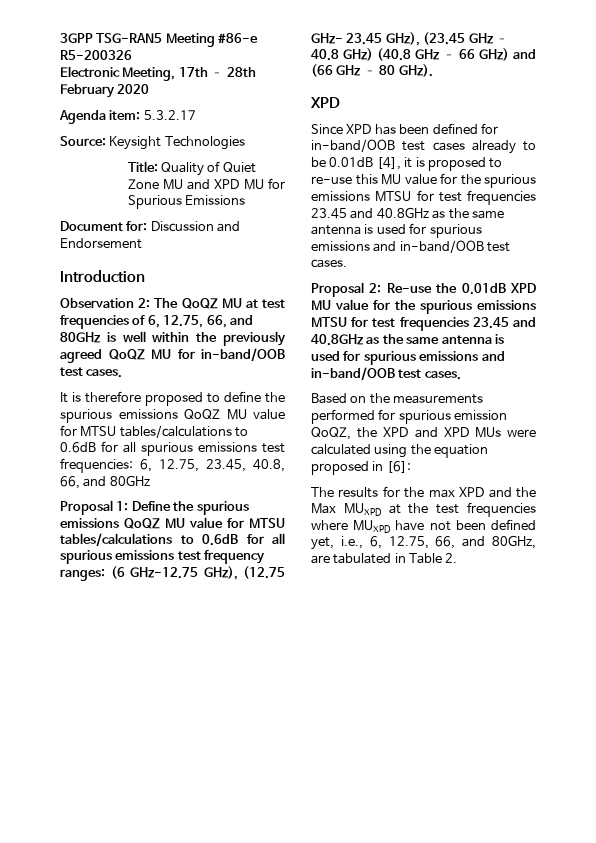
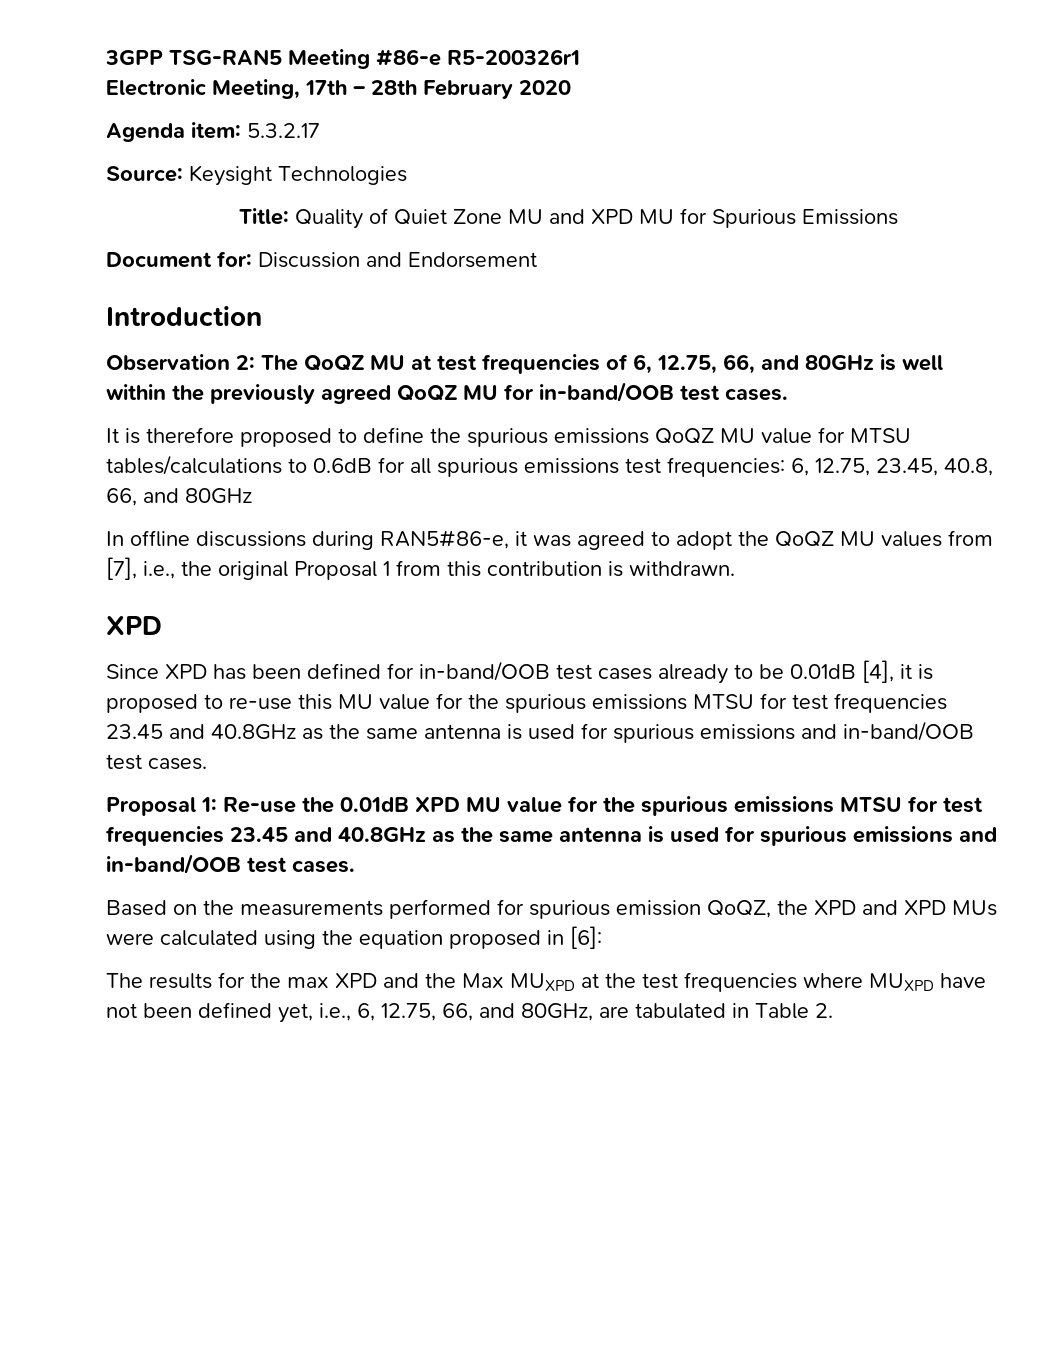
[60,50,132,60] R5-200326 -> [447,49,580,65] R5-200326r1
[60,500,249,515] [60,517,285,529] [60,533,285,547] [60,550,266,564] [60,566,285,581] [311,32,508,46] [311,48,536,61] [311,64,433,77] Proposal 1: Define the spurious emissions QoQZ MU value for MTSU tables/calculations to 0.6dB for all spurious emissions test frequency ranges: (6 GHz-12.75 GHz), (12.75 GHz- 23.45 GHz), (23.45 GHz – 40.8 GHz) (40.8 GHz – 66 GHz) and (66 GHz – 80 GHz). -> [106,530,993,550] [106,557,735,580] In offline discussions during RAN5#86-e, it was agreed to adopt the QoQZ MU values from [7], i.e., the original Proposal 1 from this contribution is withdrawn.
[369,283,382,293] 2: -> [201,797,217,812] 1:

